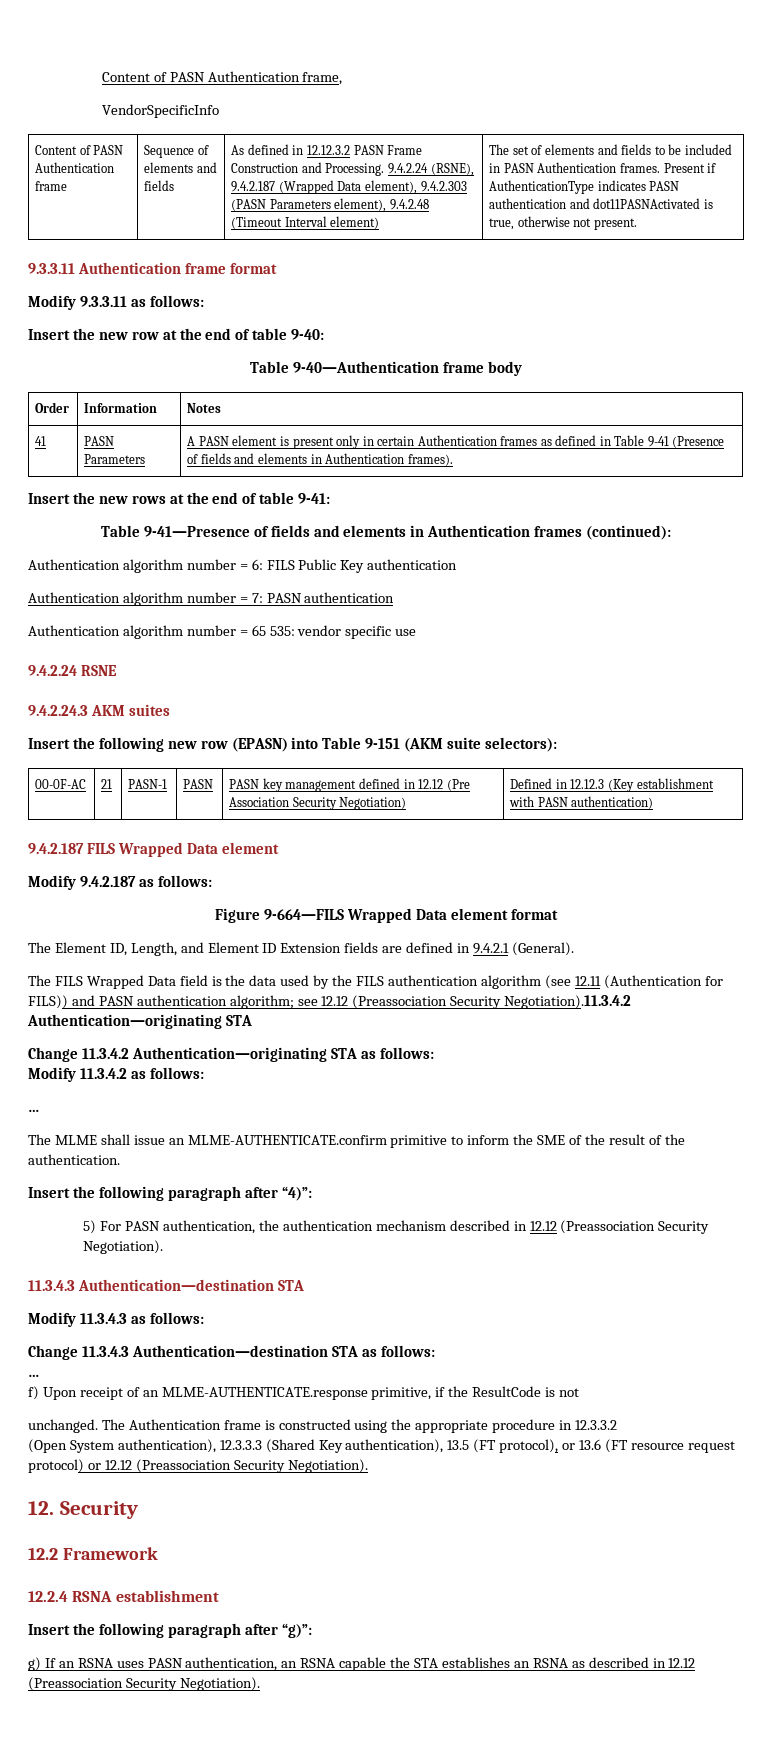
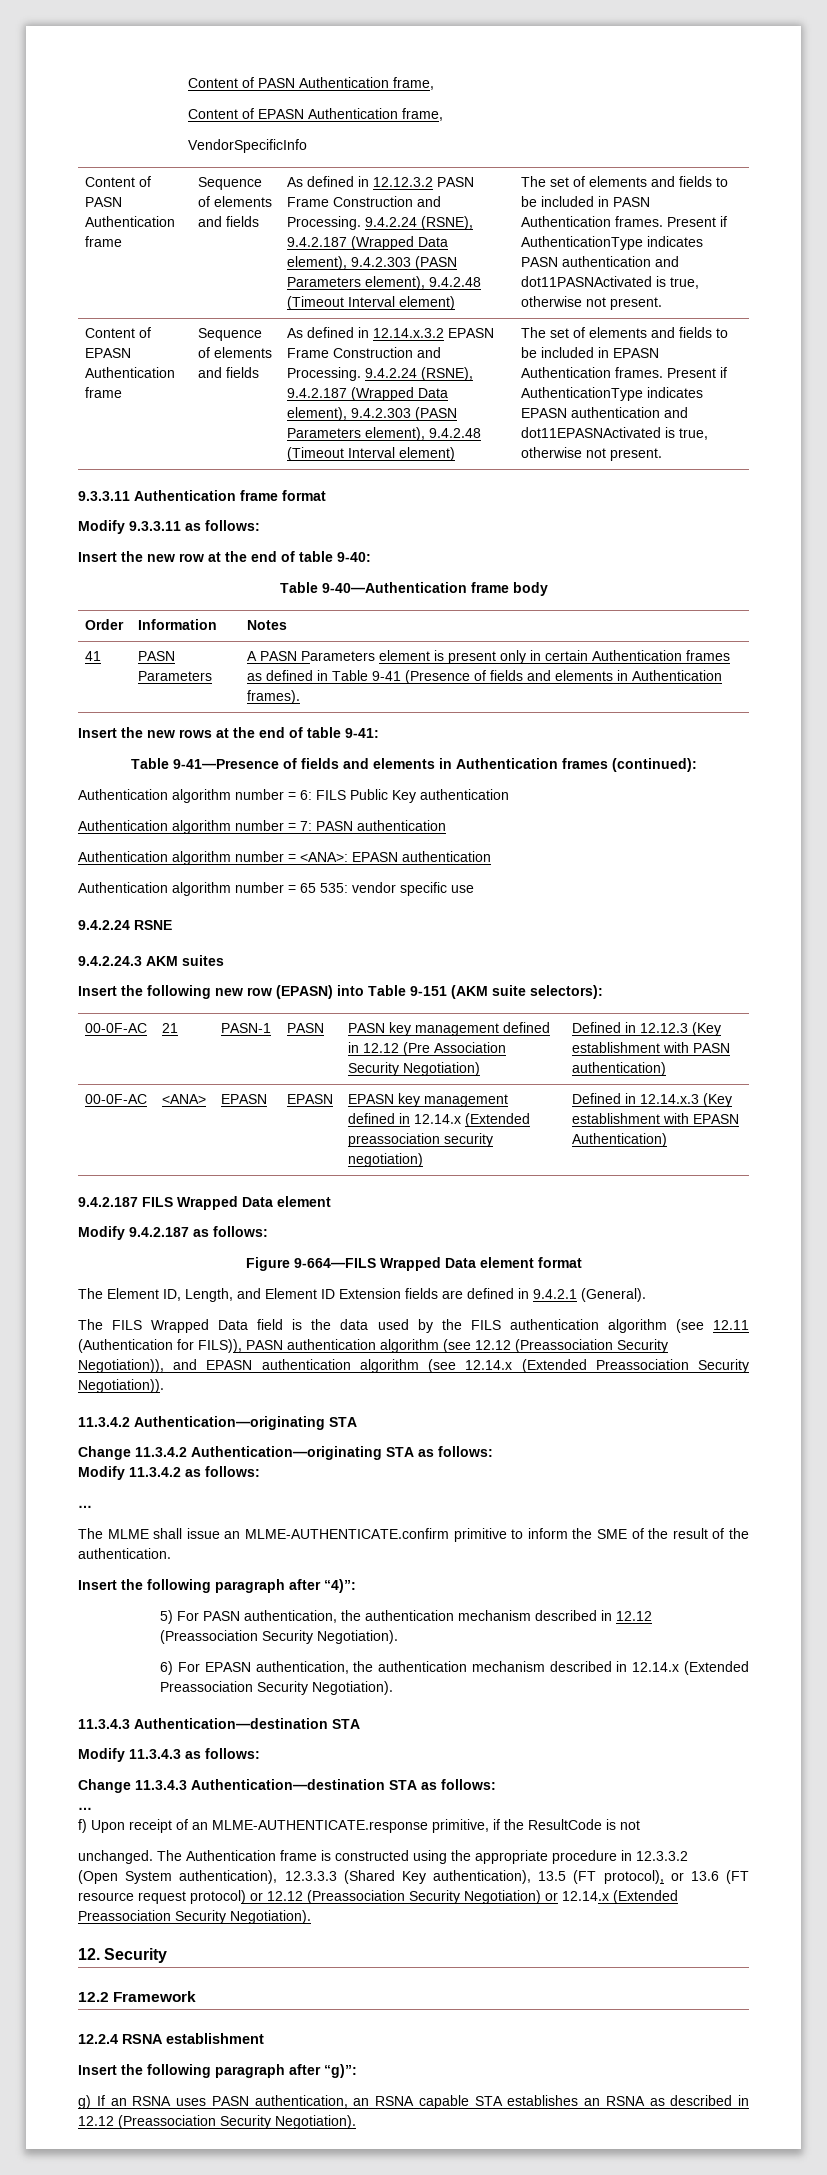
(343, 78) none -> [187,108,443,121] // Content of EPASN Authentication frame,
(637, 224) none -> [85,327,152,338] [85,348,132,358] [85,367,176,378] [85,387,123,398] [198,328,263,341] [198,347,273,358] [198,367,260,378] [287,327,495,338] [287,347,442,358] [287,367,474,381] [287,387,449,401] [287,407,458,421] [287,427,482,441] [287,447,456,461] [521,327,729,338] [521,347,660,358] [521,367,728,378] [521,387,704,401] [521,407,689,418] [521,427,709,440] [521,447,663,461] // Content of EPASN Authentication frame | Sequence of elements and fields | As defined in 12.14.x.3.2 EPASN Frame Construction and Processing. 9.4.2.24 (RSNE), 9.4.2.187 (Wrapped Data element), 9.4.2.303 (PASN Parameters element), 9.4.2.48 (Timeout Interval element) | The set of elements and fields to be included in EPASN Authentication frames. Present if AuthenticationType indicates EPASN authentication and dot11EPASNActivated is true, otherwise not present.
(229, 441) none -> [301,651,376,661] Parameters
(395, 597) none -> [78,851,491,865] // Authentication algorithm number = <ANA>: EPASN authentication
(654, 802) none -> [85,1094,148,1104] [162,1094,207,1104] [221,1094,268,1104] [287,1094,334,1104] [348,1093,509,1107] [348,1113,531,1127] [348,1133,494,1147] [348,1153,424,1167] [572,1093,733,1107] [572,1113,740,1124] [572,1133,668,1147] // 00-0F-AC | <ANA> | EPASN | EPASN | EPASN key management defined in 12.14.x (Extended preassociation security negotiation) | Defined in 12.14.x.3 (Key establishment with EPASN Authentication)
[28,995,632,1009] FILS)) and PASN authentication algorithm; see 12.12 (Preassociation Security Negotiation).11.3.4.2 -> [198,1339,668,1353] [78,1359,749,1373] [78,1379,164,1393] [78,1417,130,1427] FILS)), PASN authentication algorithm (see 12.12 (Preassociation Security Negotiation)), and EPASN authentication algorithm (see 12.14.x (Extended Preassociation Security Negotiation)). // 11.3.4.2
(164, 1247) none -> [160,1661,750,1675] [160,1681,394,1695] // 6) For EPASN authentication, the authentication mechanism described in 12.14.x (Extended Preassociation Security Negotiation).
(285, 1466) none -> [464,1890,678,1904] [78,1910,226,1924] Negotiation) or 12.14.x (Extended Preassociation Security
[390,1657,411,1668] the -> (469, 2102) none

